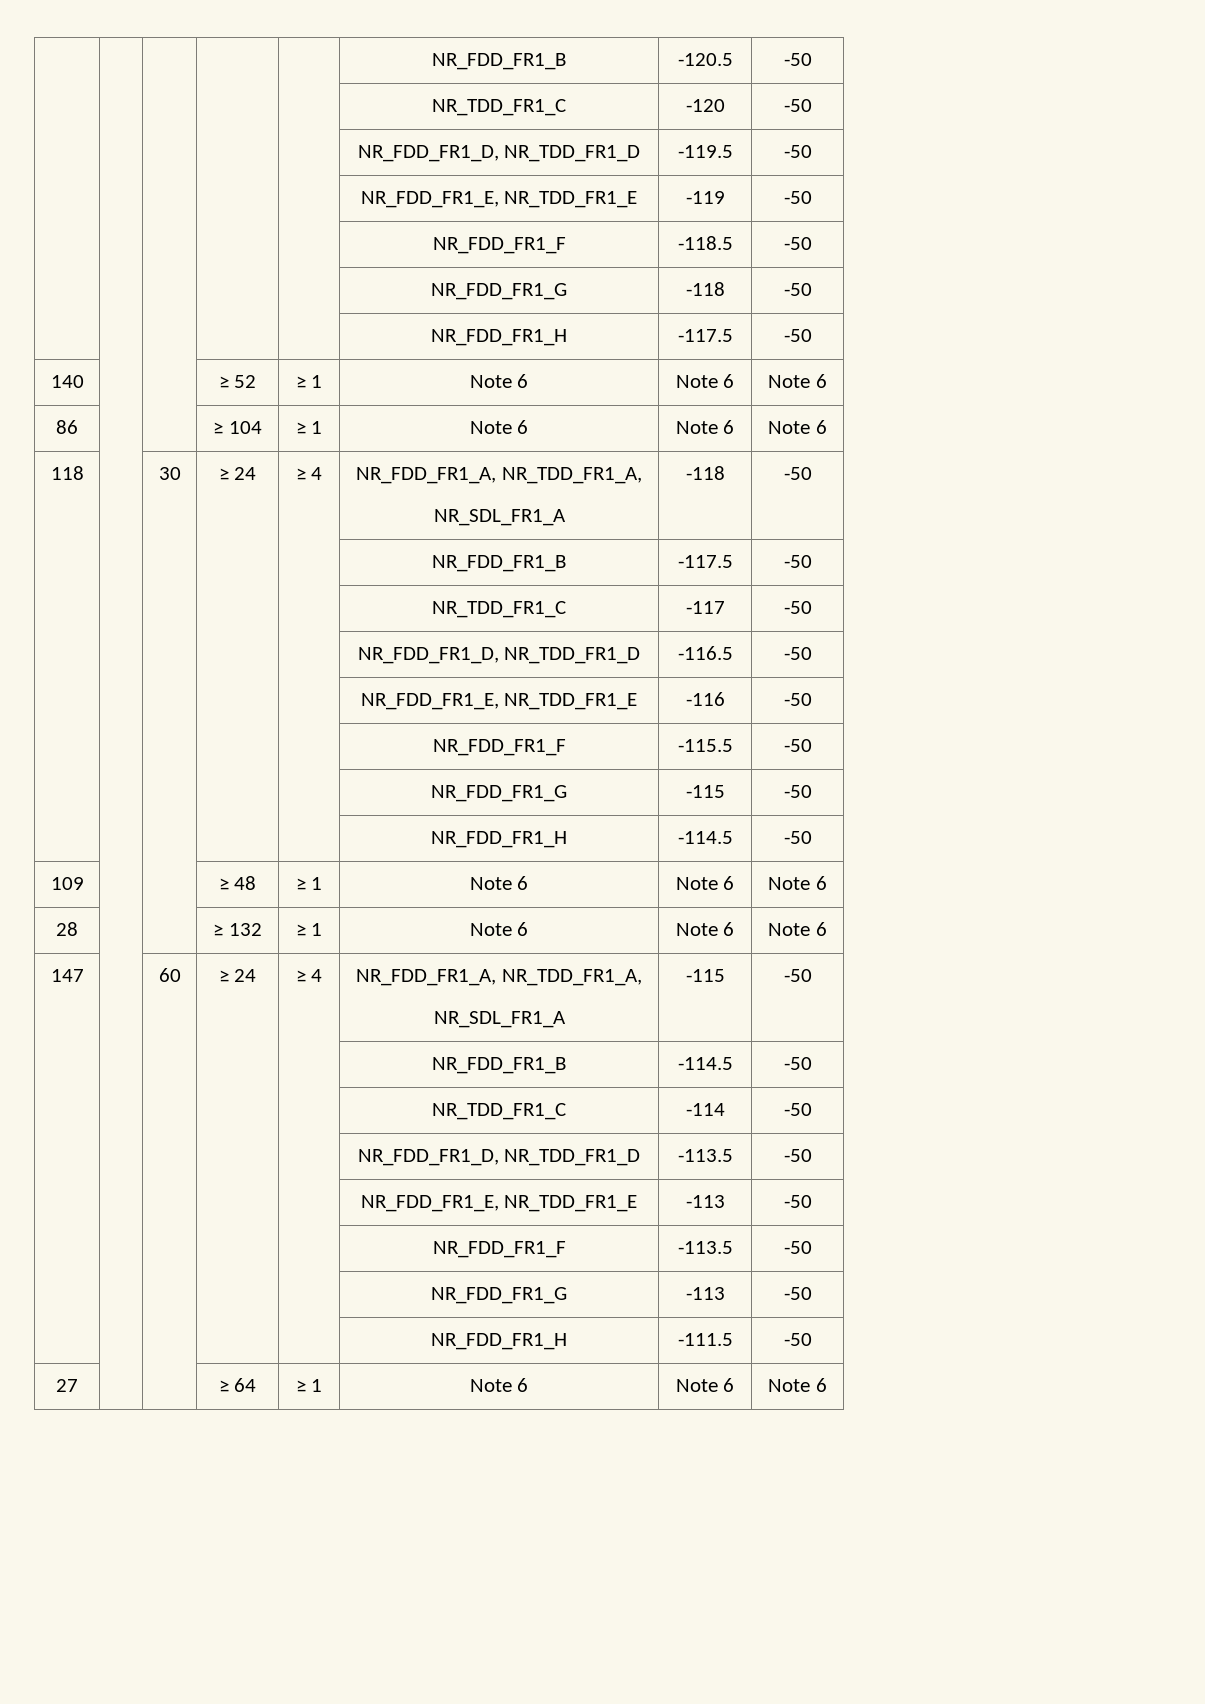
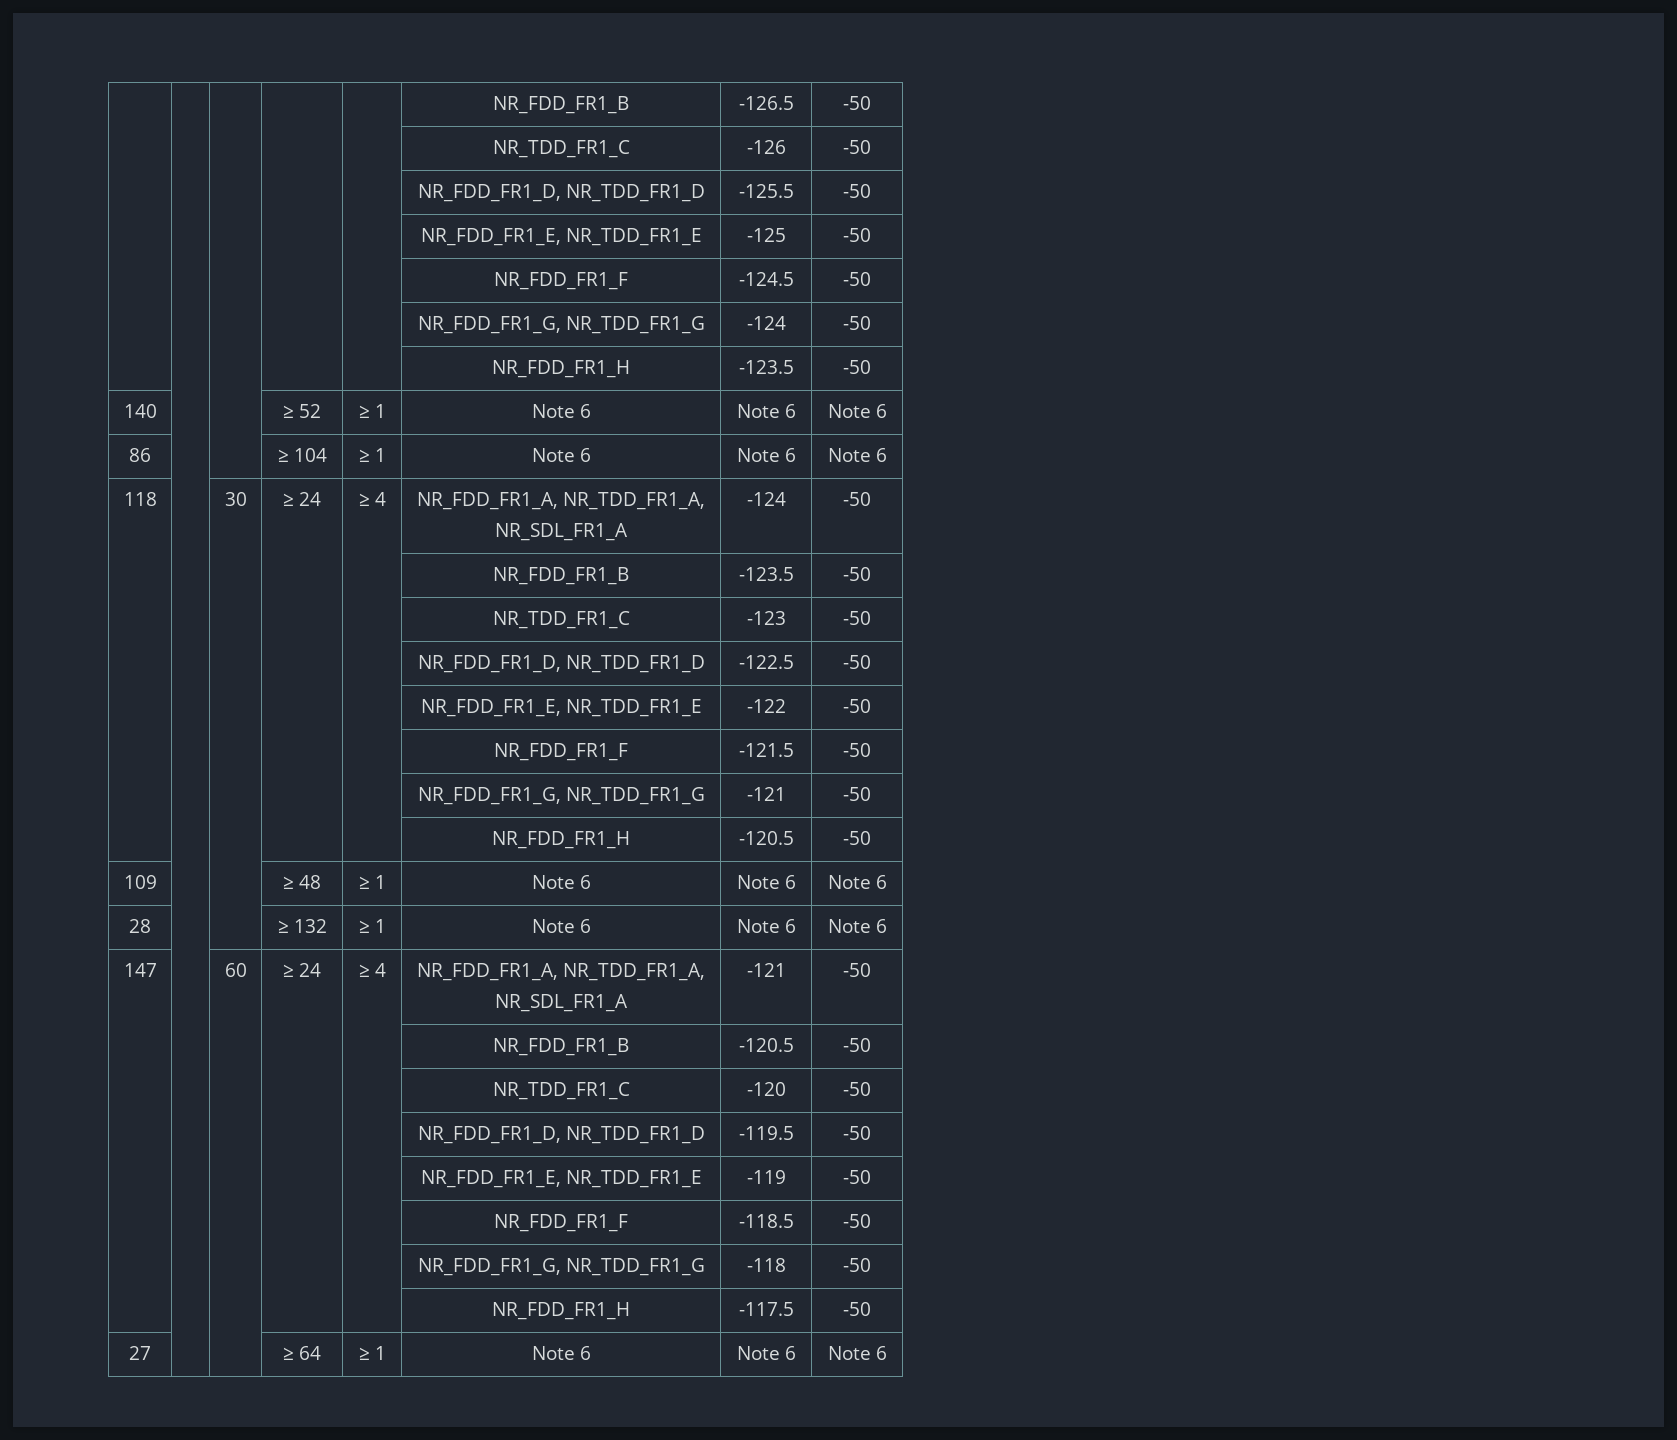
[432,53,566,70] | | | | | NR_FDD_FR1_B -> [493,96,629,114] [738,96,794,110] [843,96,871,110] [492,140,630,158] [746,140,786,154] [843,140,871,154] [417,184,705,202] [738,184,794,198] [843,184,871,198] [420,228,702,246] [746,228,786,242] [843,228,871,242] [494,272,628,290] [738,272,794,286] [843,272,871,286] [417,316,705,334] [746,316,786,330] [843,316,871,330] [492,360,630,378] [738,360,794,374] [843,360,871,374] [123,404,157,418] [283,404,321,418] [358,404,386,418] [531,404,591,418] [736,404,796,418] [827,404,887,418] [129,448,151,462] [277,448,327,462] [358,448,386,462] [531,448,591,462] [736,448,796,462] [827,448,887,462] [123,492,157,506] [224,492,247,506] [283,492,321,506] [358,492,386,506] [417,492,705,510] [495,523,628,541] [746,492,786,506] [843,492,871,506] [493,567,629,585] [738,567,794,581] [843,567,871,581] [492,611,630,629] [746,611,786,625] [843,611,871,625] [417,655,705,673] [738,655,794,669] [843,655,871,669] [420,699,702,717] [746,699,786,713] [843,699,871,713] [494,743,628,761] [738,743,794,757] [843,743,871,757] [417,787,705,805] [746,787,786,801] [843,787,871,801] [492,831,630,849] [738,831,794,845] [843,831,871,845] [123,875,157,889] [283,875,321,889] [358,875,386,889] [531,875,591,889] [736,875,796,889] [827,875,887,889] [129,919,151,933] [277,919,327,933] [358,919,386,933] [531,919,591,933] [736,919,796,933] [827,919,887,933] [123,963,157,977] [224,963,247,977] [283,963,321,977] [358,963,386,977] [417,963,705,981] [495,994,628,1012] [746,963,786,977] [843,963,871,977] [493,1038,629,1056] | | | | | NR_FDD_FR1_B | -126.5 | -50 // | | | | | NR_TDD_FR1_C | -126 | -50 // | | | | | NR_FDD_FR1_D, NR_TDD_FR1_D | -125.5 | -50 // | | | | | NR_FDD_FR1_E, NR_TDD_FR1_E | -125 | -50 // | | | | | NR_FDD_FR1_F | -124.5 | -50 // | | | | | NR_FDD_FR1_G, NR_TDD_FR1_G | -124 | -50 // | | | | | NR_FDD_FR1_H | -123.5 | -50 // 140 | | | ≥ 52 | ≥ 1 | Note 6 | Note 6 | Note 6 // 86 | | | ≥ 104 | ≥ 1 | Note 6 | Note 6 | Note 6 // 118 | | 30 | ≥ 24 | ≥ 4 | NR_FDD_FR1_A, NR_TDD_FR1_A, // NR_SDL_FR1_A | -124 | -50 // | | | | | NR_FDD_FR1_B | -123.5 | -50 // | | | | | NR_TDD_FR1_C | -123 | -50 // | | | | | NR_FDD_FR1_D, NR_TDD_FR1_D | -122.5 | -50 // | | | | | NR_FDD_FR1_E, NR_TDD_FR1_E | -122 | -50 // | | | | | NR_FDD_FR1_F | -121.5 | -50 // | | | | | NR_FDD_FR1_G, NR_TDD_FR1_G | -121 | -50 // | | | | | NR_FDD_FR1_H | -120.5 | -50 // 109 | | | ≥ 48 | ≥ 1 | Note 6 | Note 6 | Note 6 // 28 | | | ≥ 132 | ≥ 1 | Note 6 | Note 6 | Note 6 // 147 | | 60 | ≥ 24 | ≥ 4 | NR_FDD_FR1_A, NR_TDD_FR1_A, // NR_SDL_FR1_A | -121 | -50 // | | | | | NR_FDD_FR1_B
[431,283,567,300] NR_FDD_FR1_G -> [417,1258,705,1276] NR_FDD_FR1_G, NR_TDD_FR1_G
[50,375,84,388] [218,375,257,388] [295,375,323,388] [469,374,529,388] [675,374,735,388] [768,374,827,388] [56,420,78,434] [213,421,262,434] [295,421,323,434] [469,420,529,434] [675,420,735,434] [768,420,827,434] [50,466,84,480] [158,467,181,480] [218,467,257,480] [295,467,323,480] [356,467,642,484] [433,509,566,526] [685,466,725,480] [783,467,812,480] [432,555,566,572] [677,555,733,568] [783,555,812,568] [432,601,566,618] [685,601,725,614] [783,601,812,614] [357,647,641,664] [677,646,733,660] [783,647,812,660] [360,693,638,710] [685,692,725,706] [783,693,812,706] [432,739,566,756] [677,739,733,752] [783,739,812,752] [431,785,567,802] [685,785,725,798] [783,785,812,798] [431,831,567,848] [677,831,733,844] [783,831,812,844] [50,877,84,890] [218,876,257,890] [295,877,323,890] [469,876,529,890] [675,876,735,890] [768,876,827,890] [56,922,78,936] [213,923,262,936] [295,923,323,936] [469,922,529,936] [675,922,735,936] [768,922,827,936] [50,969,84,982] [158,968,181,982] [218,969,257,982] [295,969,323,982] [356,969,642,986] [433,1011,566,1028] [685,969,725,982] [783,969,812,982] [432,1057,566,1074] [677,1057,733,1070] [783,1057,812,1070] [432,1103,566,1120] [685,1103,725,1116] [783,1103,812,1116] [357,1149,641,1166] [677,1149,733,1162] [783,1149,812,1162] [360,1195,638,1212] [685,1195,725,1208] [783,1195,812,1208] [432,1241,566,1258] [677,1241,733,1254] [783,1241,812,1254] [431,1287,567,1304] [685,1287,725,1300] [783,1287,812,1300] [431,1333,567,1350] [677,1333,733,1346] [783,1333,812,1346] // 140 | | | ≥ 52 | ≥ 1 | Note 6 | Note 6 | Note 6 // 86 | | | ≥ 104 | ≥ 1 | Note 6 | Note 6 | Note 6 // 118 | | 30 | ≥ 24 | ≥ 4 | NR_FDD_FR1_A, NR_TDD_FR1_A, // NR_SDL_FR1_A | -118 | -50 // | | | | | NR_FDD_FR1_B | -117.5 | -50 // | | | | | NR_TDD_FR1_C | -117 | -50 // | | | | | NR_FDD_FR1_D, NR_TDD_FR1_D | -116.5 | -50 // | | | | | NR_FDD_FR1_E, NR_TDD_FR1_E | -116 | -50 // | | | | | NR_FDD_FR1_F | -115.5 | -50 // | | | | | NR_FDD_FR1_G | -115 | -50 // | | | | | NR_FDD_FR1_H | -114.5 | -50 // 109 | | | ≥ 48 | ≥ 1 | Note 6 | Note 6 | Note 6 // 28 | | | ≥ 132 | ≥ 1 | Note 6 | Note 6 | Note 6 // 147 | | 60 | ≥ 24 | ≥ 4 | NR_FDD_FR1_A, NR_TDD_FR1_A, // NR_SDL_FR1_A | -115 | -50 // | | | | | NR_FDD_FR1_B | -114.5 | -50 // | | | | | NR_TDD_FR1_C | -114 | -50 // | | | | | NR_FDD_FR1_D, NR_TDD_FR1_D | -113.5 | -50 // | | | | | NR_FDD_FR1_E, NR_TDD_FR1_E | -113 | -50 // | | | | | NR_FDD_FR1_F | -113.5 | -50 // | | | | | NR_FDD_FR1_G | -113 | -50 // | | | | | NR_FDD_FR1_H | -111.5 | -50 -> (871, 1309) none

